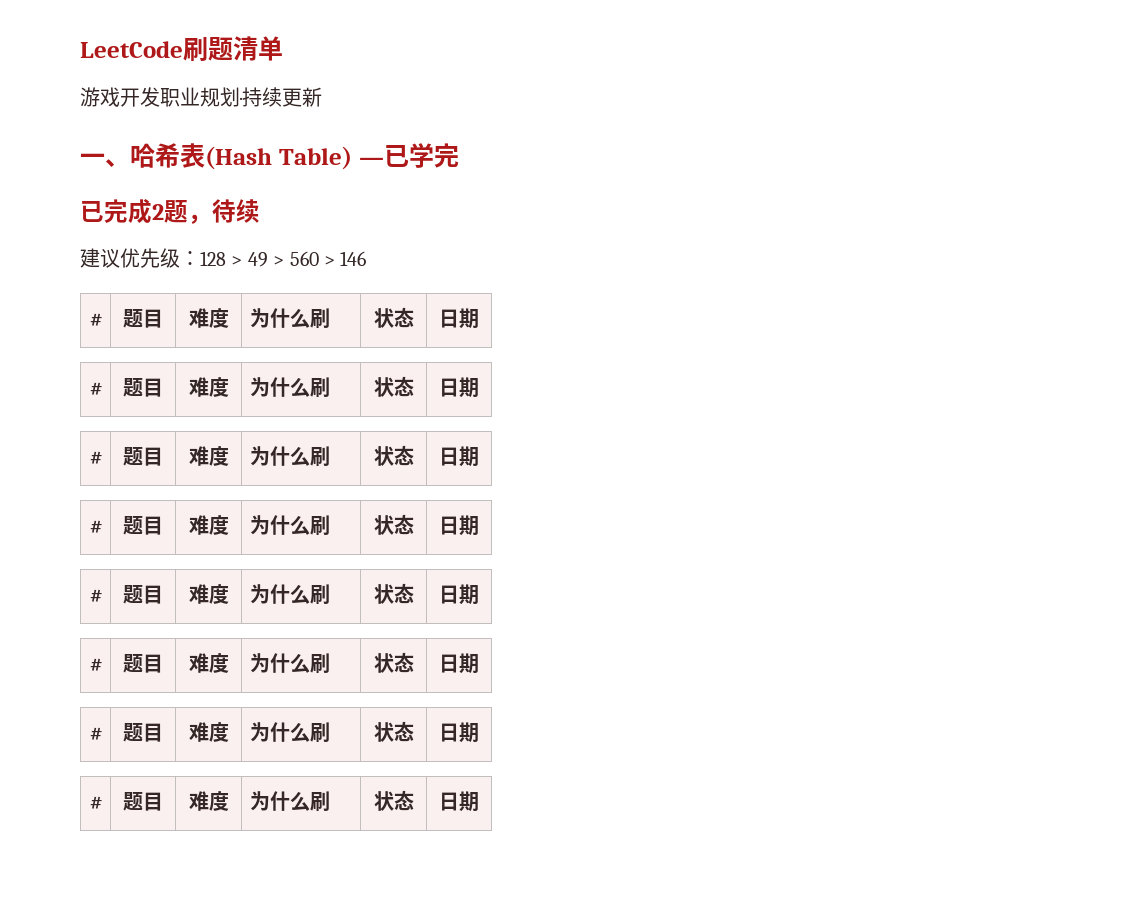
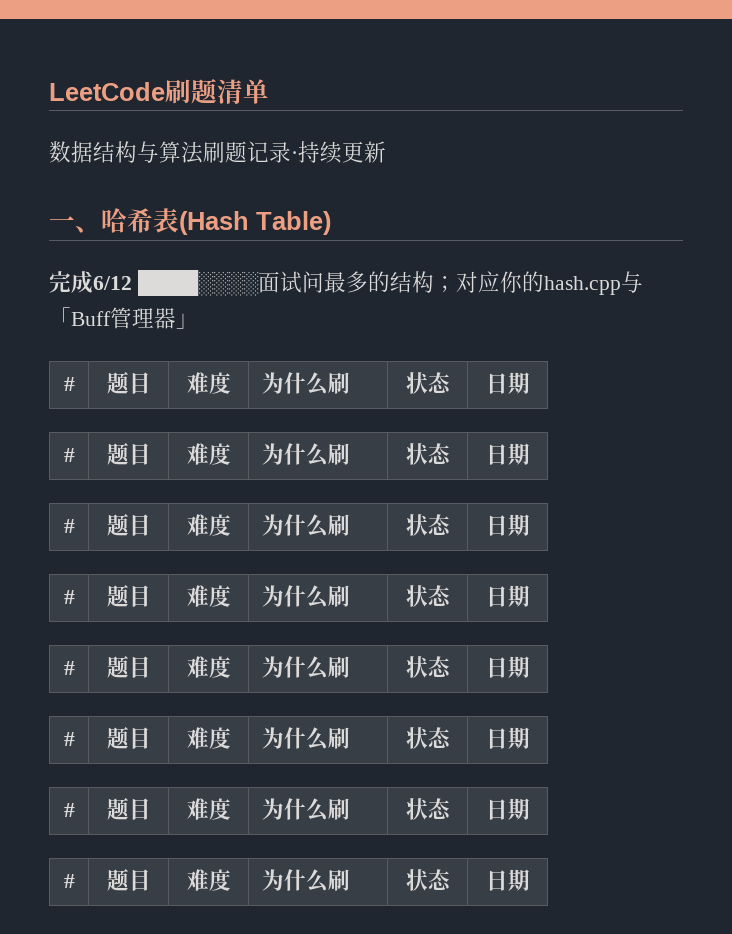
[80,87,240,107] 游戏开发职业规划 -> [49,141,291,164] 数据结构与算法刷题记录
[358,143,459,168] [80,199,260,224] [80,248,367,268] —已学完 // 已完成2题，待续 // 建议优先级：128 > 49 > 560 > 146 -> [49,270,643,296] [49,307,198,329] // 完成6/12 ████░░░░面试问最多的结构；对应你的hash.cpp与「Buff管理器」

